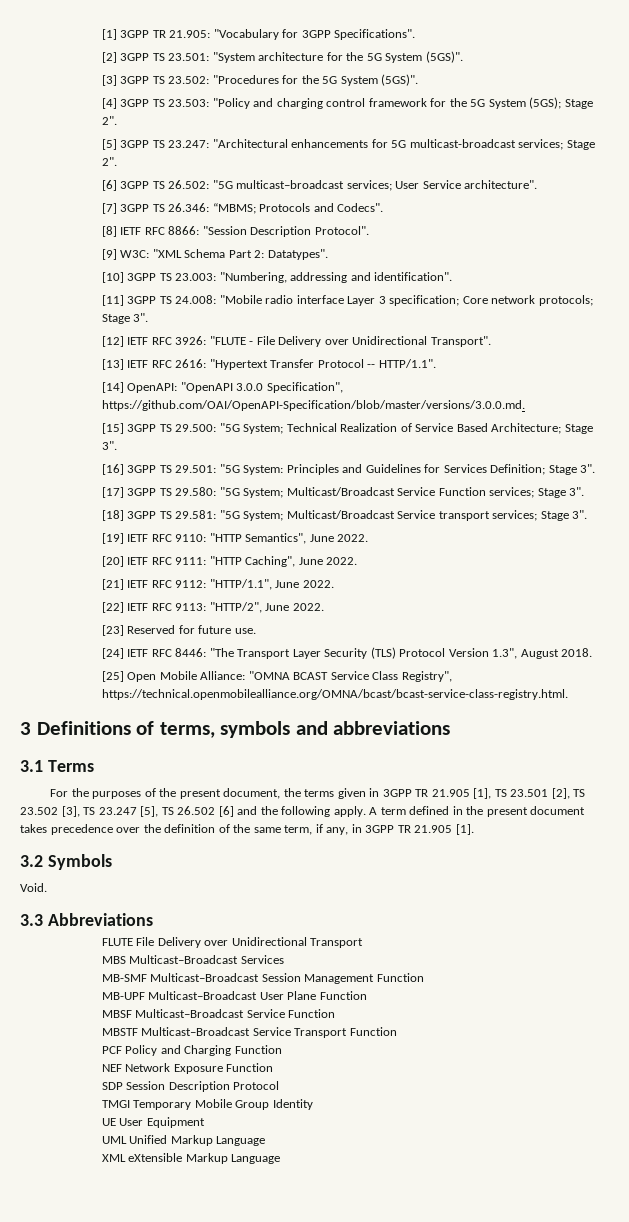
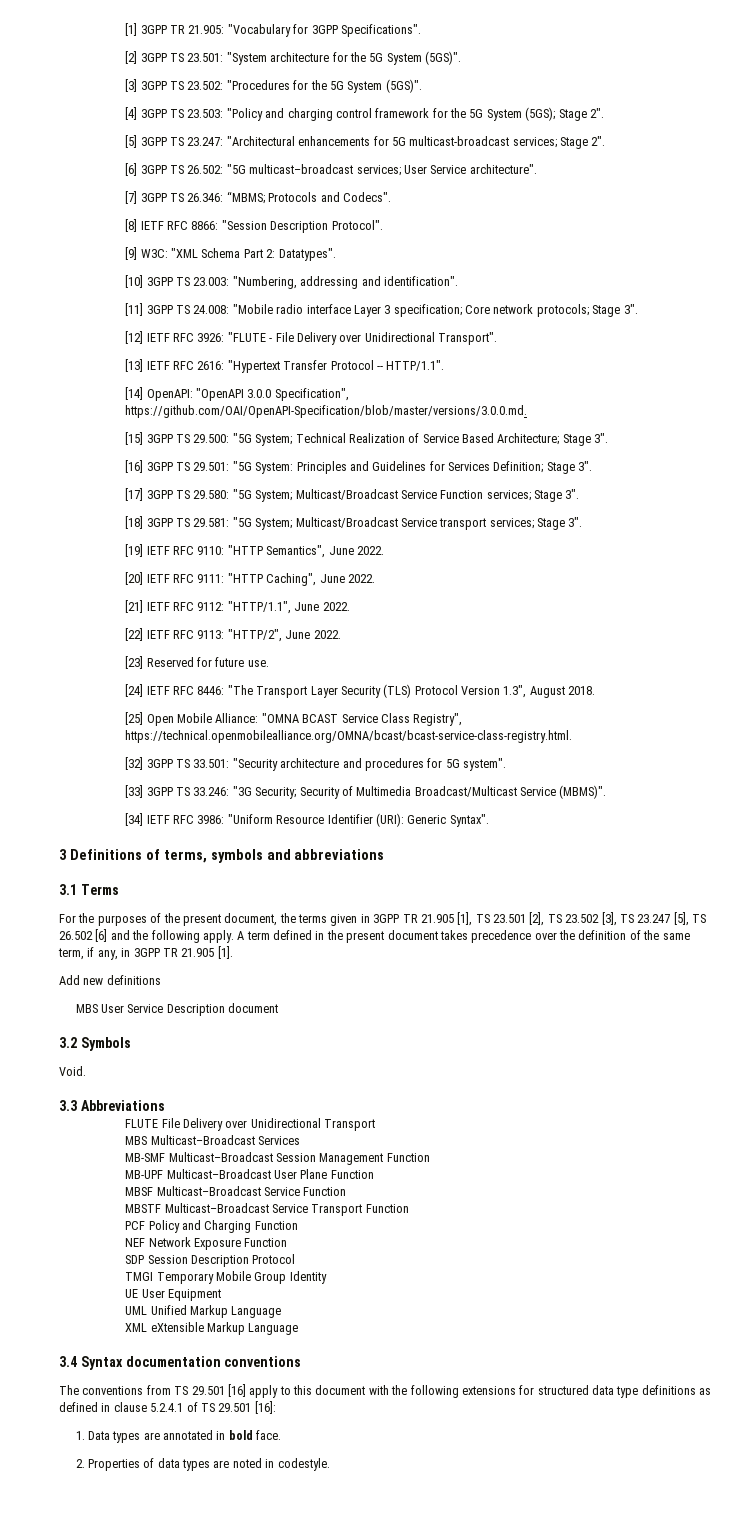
(568, 694) none -> [125,757,507,771] [125,785,607,799] [125,813,489,827] // [32] 3GPP TS 33.501: "Security architecture and procedures for 5G system". // [33] 3GPP TS 33.246: "3G Security; Security of Multimedia Broadcast/Multicast Service (MBMS)". // [34] IETF RFC 3986: "Uniform Resource Identifier (URI): Generic Syntax".
(474, 829) none -> [59,975,161,985] [75,1003,279,1016] // Add new definitions // MBS User Service Description document
(281, 1159) none -> [59,1356,302,1370] [59,1384,712,1398] [59,1401,276,1414] [75,1430,282,1443] [75,1458,330,1471] // 3.4 Syntax documentation conventions // The conventions from TS 29.501 [16] apply to this document with the following extensions for structured data type definitions as defined in clause 5.2.4.1 of TS 29.501 [16]: // 1. Data types are annotated in bold face. // 2. Properties of data types are noted in codestyle.

